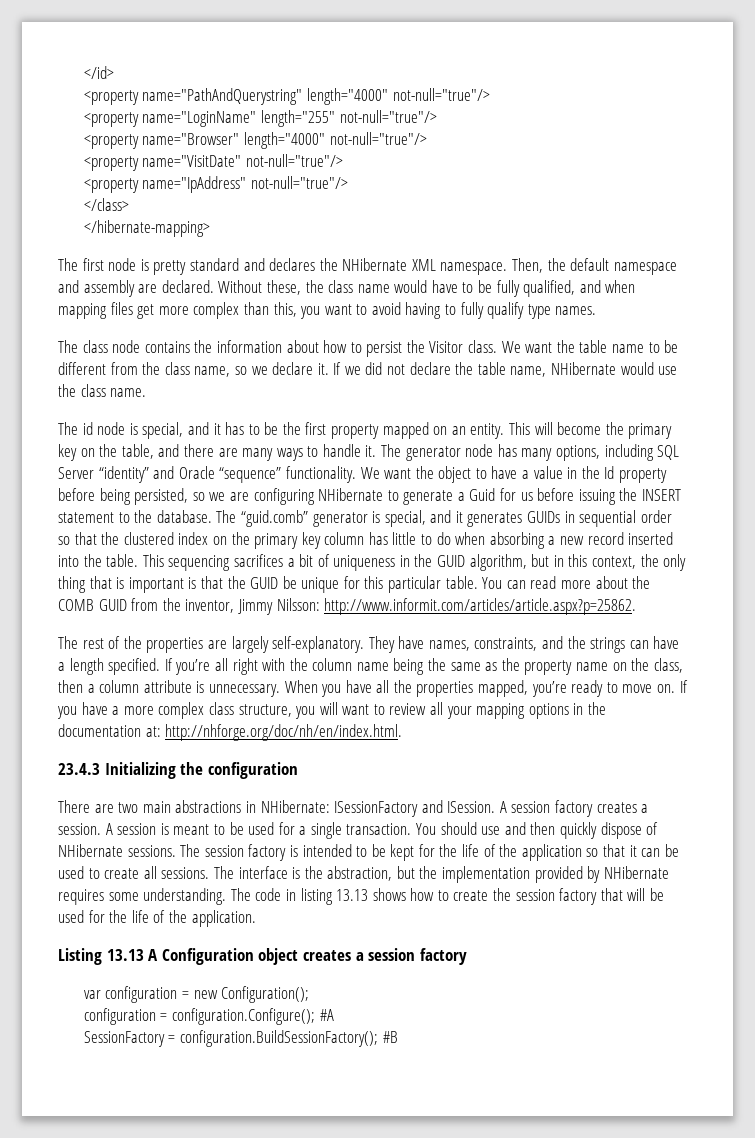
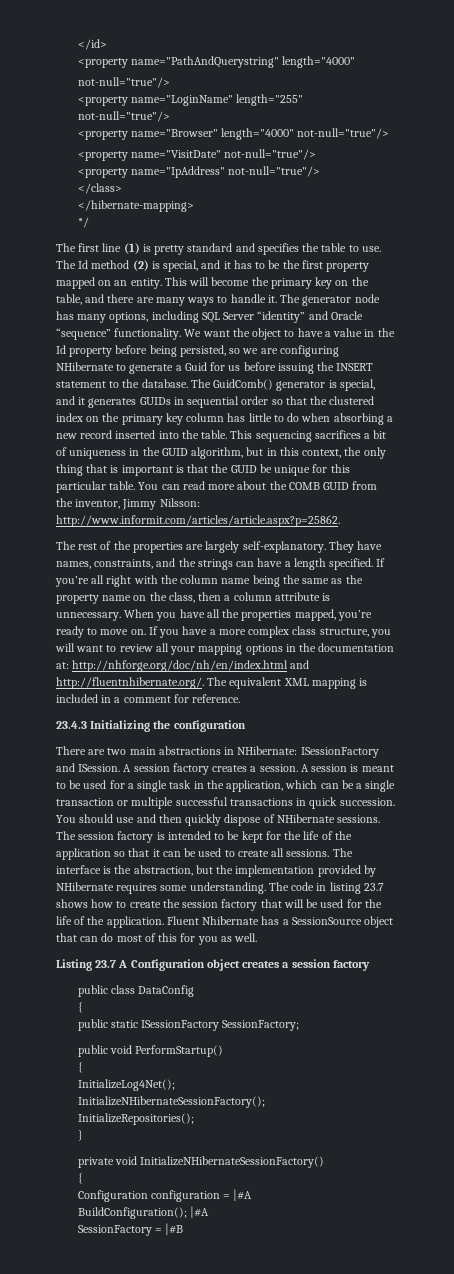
(389, 96) none -> (356, 62) //
(210, 228) none -> [77,217,89,228] // */
[108,258,137,271] node -> [102,243,140,254] line (1)
[269,258,677,275] [58,280,636,297] [58,302,597,319] [58,340,679,357] [58,362,678,377] [58,384,147,397] [58,422,126,435] declares the NHibernate XML namespace. Then, the default namespace and assembly are declared. Without these, the class name would have to be fully qualified, and when mapping files get more complex than this, you want to avoid having to fully qualify type names. // The class node contains the information about how to persist the Visitor class. We want the table name to be different from the class name, so we declare it. If we did not declare the table name, NHibernate would use the class name. // The id node -> [257,243,381,255] [56,260,149,271] specifies the table to use. The Id method (2)
[240,510,308,527] “guid.comb” -> [213,379,274,390] GuidComb()
[165,724,403,741] http://nhforge.org/doc/nh/en/index.html. -> [72,660,310,672] [56,677,368,689] [56,694,241,703] http://nhforge.org/doc/nh/en/index.html and http://fluentnhibernate.org/. The equivalent XML mapping is included in a comment for reference.
[346,823,412,835] transaction. -> [169,780,396,792] [56,797,395,809] task in the application, which can be a single transaction or multiple successful transactions in quick succession.
[336,889,369,901] 13.13 -> [363,883,384,891] 23.7
(256, 918) none -> [166,916,394,928] [56,933,258,945] Fluent Nhibernate has a SessionSource object that can do most of this for you as well.
[106,949,144,961] 13.13 -> [95,960,117,968] 23.7
[83,986,310,1003] [83,1008,334,1025] var configuration = new Configuration(); // configuration = configuration.Configure(); #A -> [77,985,195,997] [77,1002,83,1013] [77,1019,300,1031] [77,1045,224,1057] [77,1062,83,1073] [77,1079,175,1091] [77,1096,265,1108] [77,1113,194,1125] [77,1130,83,1141] [77,1156,325,1168] [77,1173,83,1184] [77,1189,253,1202] [77,1206,209,1219] public class DataConfig // { // public static ISessionFactory SessionFactory; // public void PerformStartup() // { // InitializeLog4Net(); // InitializeNHibernateSessionFactory(); // InitializeRepositories(); // } // private void InitializeNHibernateSessionFactory() // { // Configuration configuration = |#A // BuildConfiguration(); |#A
[180,1030,398,1047] configuration.BuildSessionFactory(); #B -> [165,1223,184,1235] |#B

